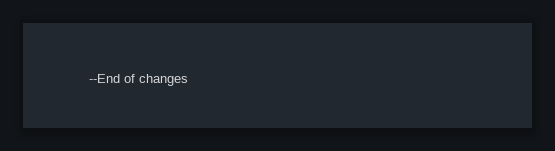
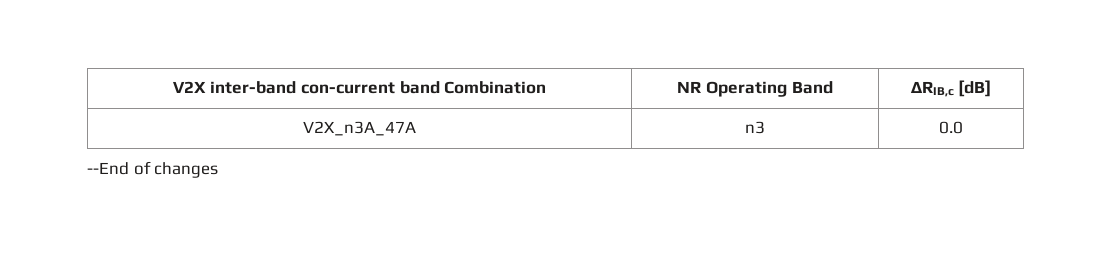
(89, 78) none -> [172,81,547,94] [677,81,833,97] [909,80,992,97] [303,121,416,136] [745,121,765,134] [939,121,963,134] V2X inter-band con-current band Combination | NR Operating Band | ΔRIB,c [dB] // V2X_n3A_47A | n3 | 0.0 //

